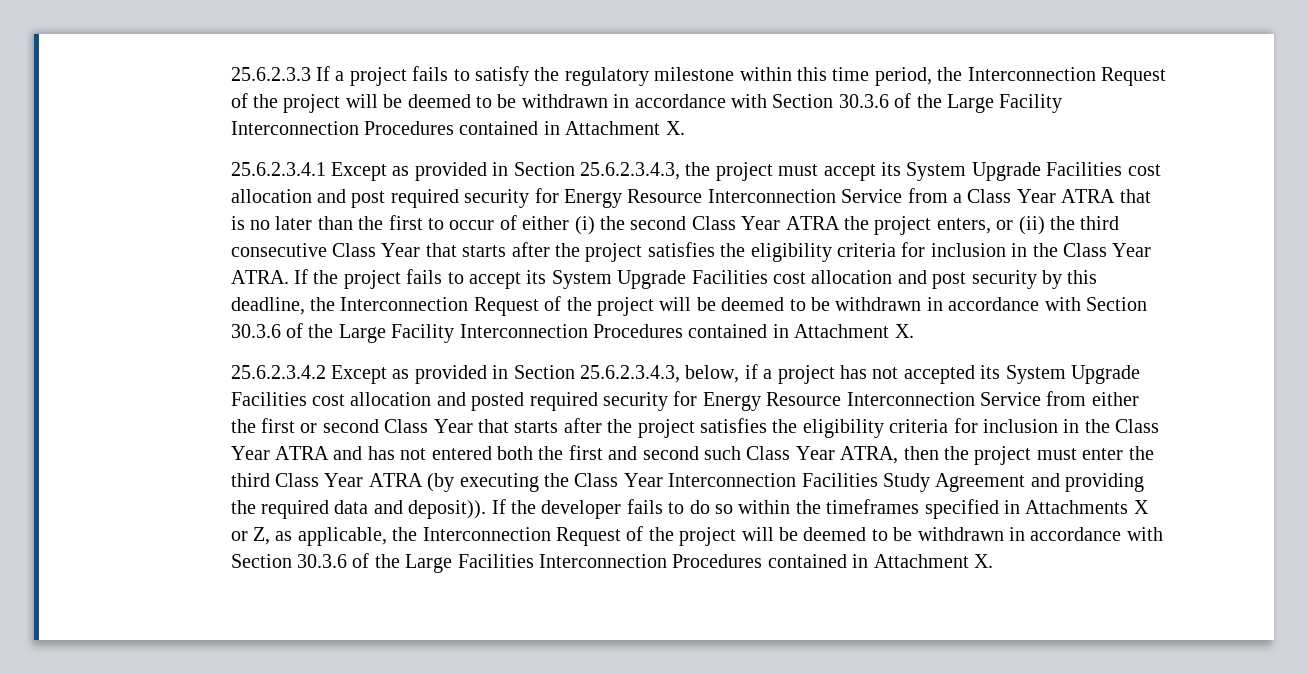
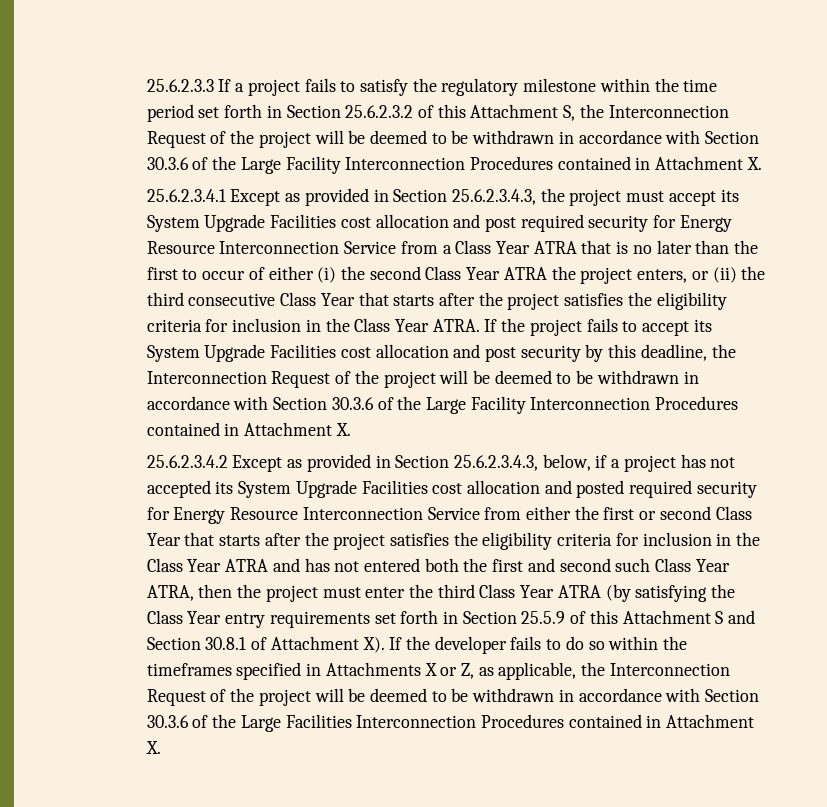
[797,67,932,86] this time period, -> [654,78,718,92] [146,104,576,122] the time period set forth in Section 25.6.2.3.2 of this Attachment S,
[459,473,1145,492] [230,500,487,519] executing the Class Year Interconnection Facilities Study Agreement and providing the required data and deposit)). -> [635,584,736,602] [146,610,756,628] [146,636,385,653] satisfying the Class Year entry requirements set forth in Section 25.5.9 of this Attachment S and Section 30.8.1 of Attachment X).

